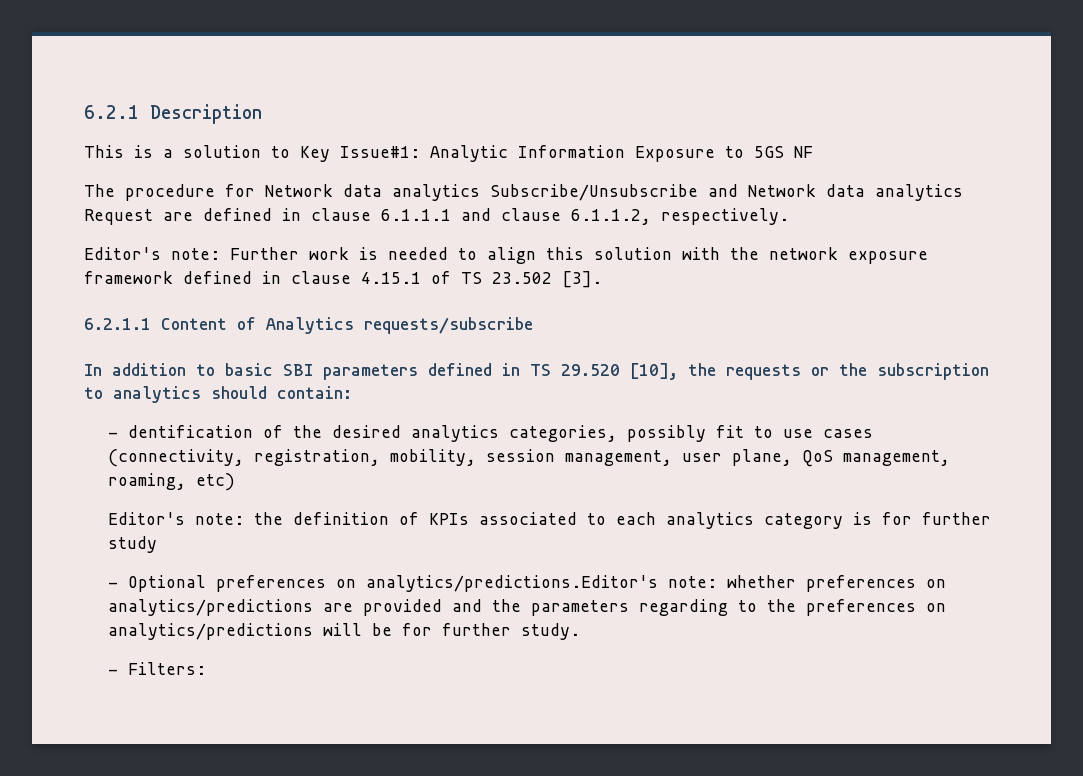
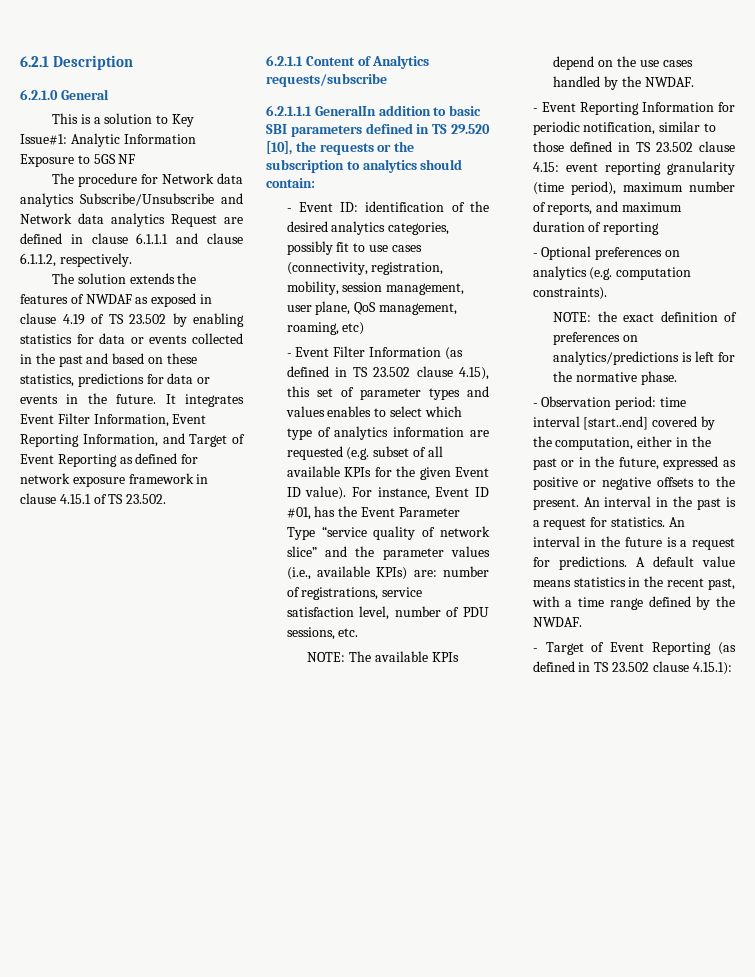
(262, 114) none -> [20,89,109,100] // 6.2.1.0 General
[84,247,759,264] Editor's note: Further work is needed to align this solution with the -> [51,273,197,284] [20,293,212,307] [20,313,244,327] [20,333,243,344] [20,353,197,367] [20,373,211,387] [20,393,244,407] [20,413,207,427] [20,433,245,447] [20,453,199,467] The solution extends the features of NWDAF as exposed in clause 4.19 of TS 23.502 by enabling statistics for data or events collected in the past and based on these statistics, predictions for data or events in the future. It integrates Event Filter Information, Event Reporting Information, and Target of Event Reporting as defined for
[183,271,252,284] defined -> (194, 478) none
[492,271,602,288] 23.502 [3]. -> [126,494,167,504] 23.502.
[84,364,102,376] In -> [266,105,376,116] 6.2.1.1.1 GeneralIn
[127,425,253,438] dentification -> [298,201,445,212] Event ID: identification
[107,512,991,529] [107,536,157,553] [107,575,946,592] [107,599,946,616] [107,623,580,640] [107,662,206,675] Editor's note: the definition of KPIs associated to each analytics category is for further study // - Optional preferences on analytics/predictions.Editor's note: whether preferences on analytics/predictions are provided and the parameters regarding to the preferences on analytics/predictions will be for further study. // - Filters: -> [286,346,463,360] [286,366,489,380] [286,386,489,400] [285,406,462,417] [286,426,489,440] [286,446,443,460] [286,466,489,480] [286,486,489,500] [286,506,460,520] [286,526,490,540] [286,546,490,560] [286,566,489,580] [286,587,423,600] [286,606,489,620] [286,627,359,640] [307,651,459,662] [553,56,693,70] [553,76,694,90] [532,102,735,115] [532,121,717,135] [532,141,735,152] [532,161,735,175] [532,181,735,195] [532,201,683,215] [532,221,660,235] [532,246,681,260] [532,266,692,280] [532,287,607,300] [553,311,737,322] [553,332,639,345] [553,351,735,365] [553,371,677,385] [532,396,687,410] [532,416,716,430] [532,436,711,450] [532,456,736,470] [532,476,735,490] [532,496,736,510] [532,517,685,530] [532,536,735,550] [532,556,735,570] [532,576,735,590] [531,596,735,610] [532,617,582,627] [532,642,736,655] [532,661,732,675] - Event Filter Information (as defined in TS 23.502 clause 4.15), this set of parameter types and values enables to select which type of analytics information are requested (e.g. subset of all available KPIs for the given Event ID value). For instance, Event ID #01, has the Event Parameter Type “service quality of network slice” and the parameter values (i.e., available KPIs) are: number of registrations, service satisfaction level, number of PDU sessions, etc. // NOTE: The available KPIs depend on the use cases handled by the NWDAF. // - Event Reporting Information for periodic notification, similar to those defined in TS 23.502 clause 4.15: event reporting granularity (time period), maximum number of reports, and maximum duration of reporting // - Optional preferences on analytics (e.g. computation constraints). // NOTE: the exact definition of preferences on analytics/predictions is left for the normative phase. // - Observation period: time interval [start..end] covered by the computation, either in the past or in the future, expressed as positive or negative offsets to the present. An interval in the past is a request for statistics. An interval in the future is a request for predictions. A default value means statistics in the recent past, with a time range defined by the NWDAF. // - Target of Event Reporting (as defined in TS 23.502 clause 4.15.1):

